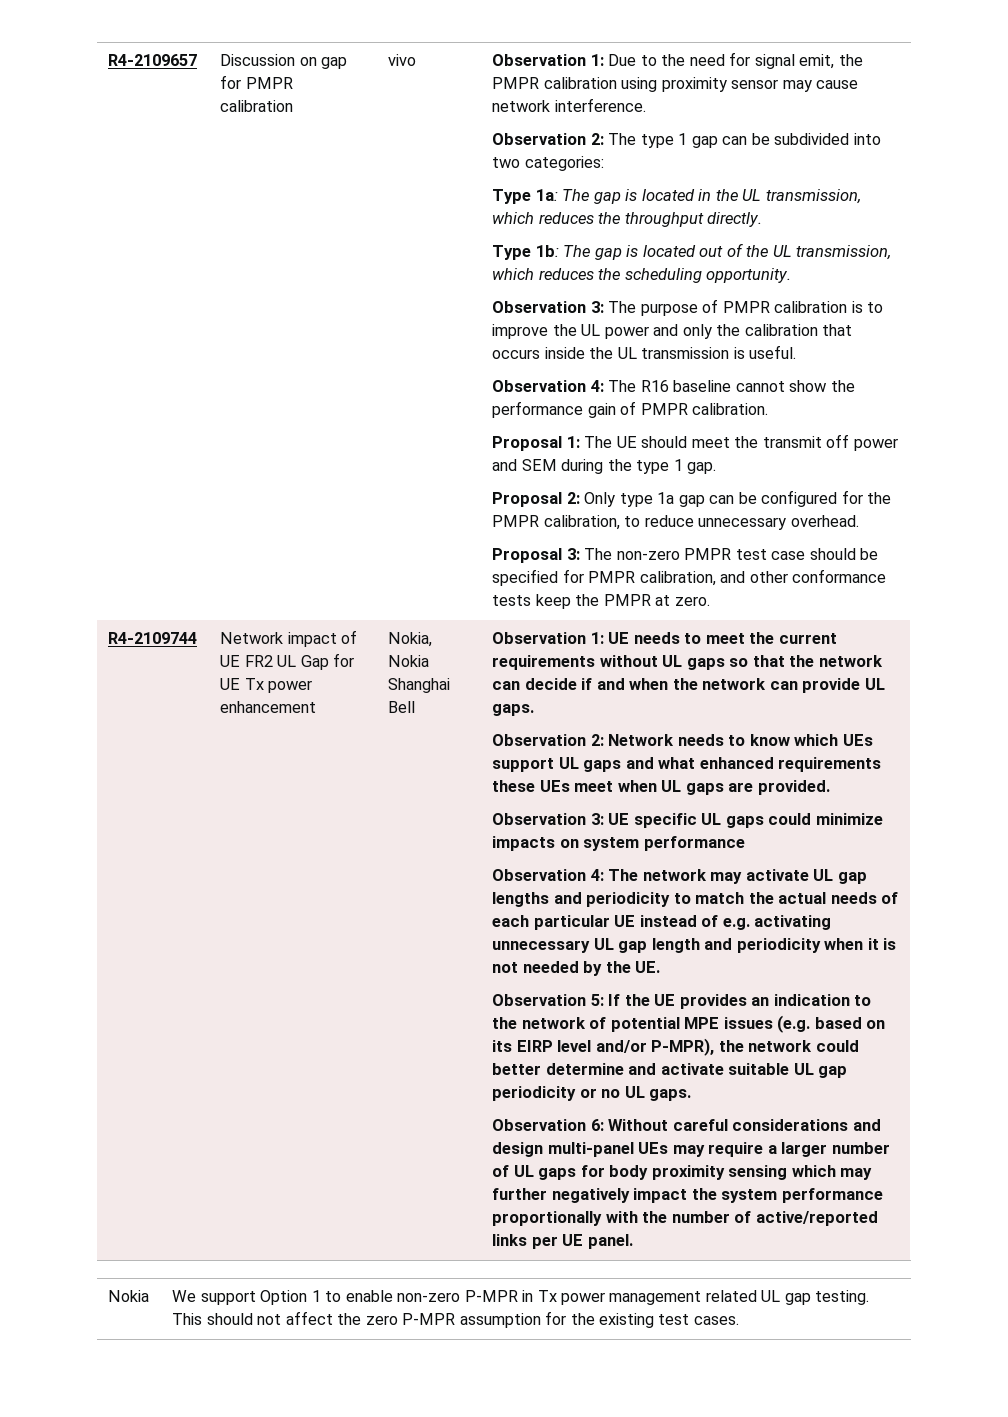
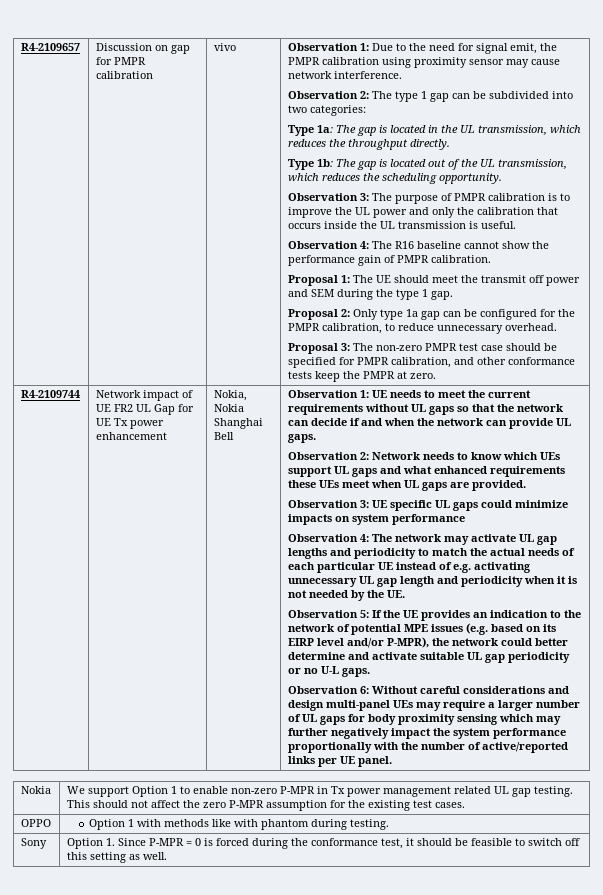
[624,1086,645,1098] UL -> [320,666,339,674] U-L
(739, 1320) none -> [20,819,51,827] [89,819,390,830] [20,838,47,849] [66,838,580,849] [66,852,167,863] // OPPO | Option 1 with methods like with phantom during testing. // Sony | Option 1. Since P-MPR = 0 is forced during the conformance test, it should be feasible to switch off this setting as well.

